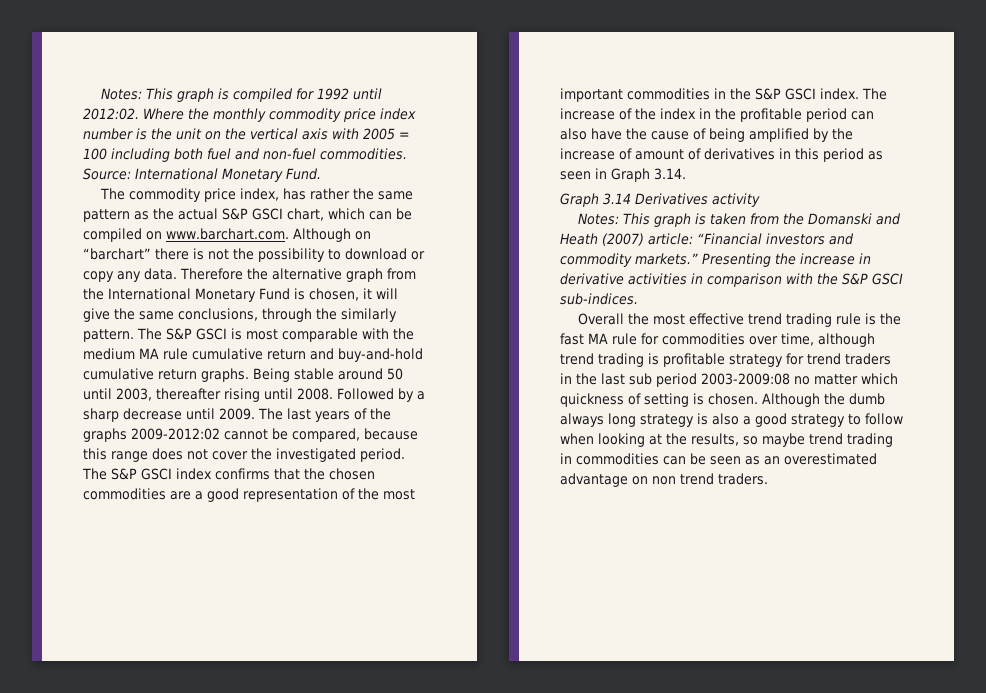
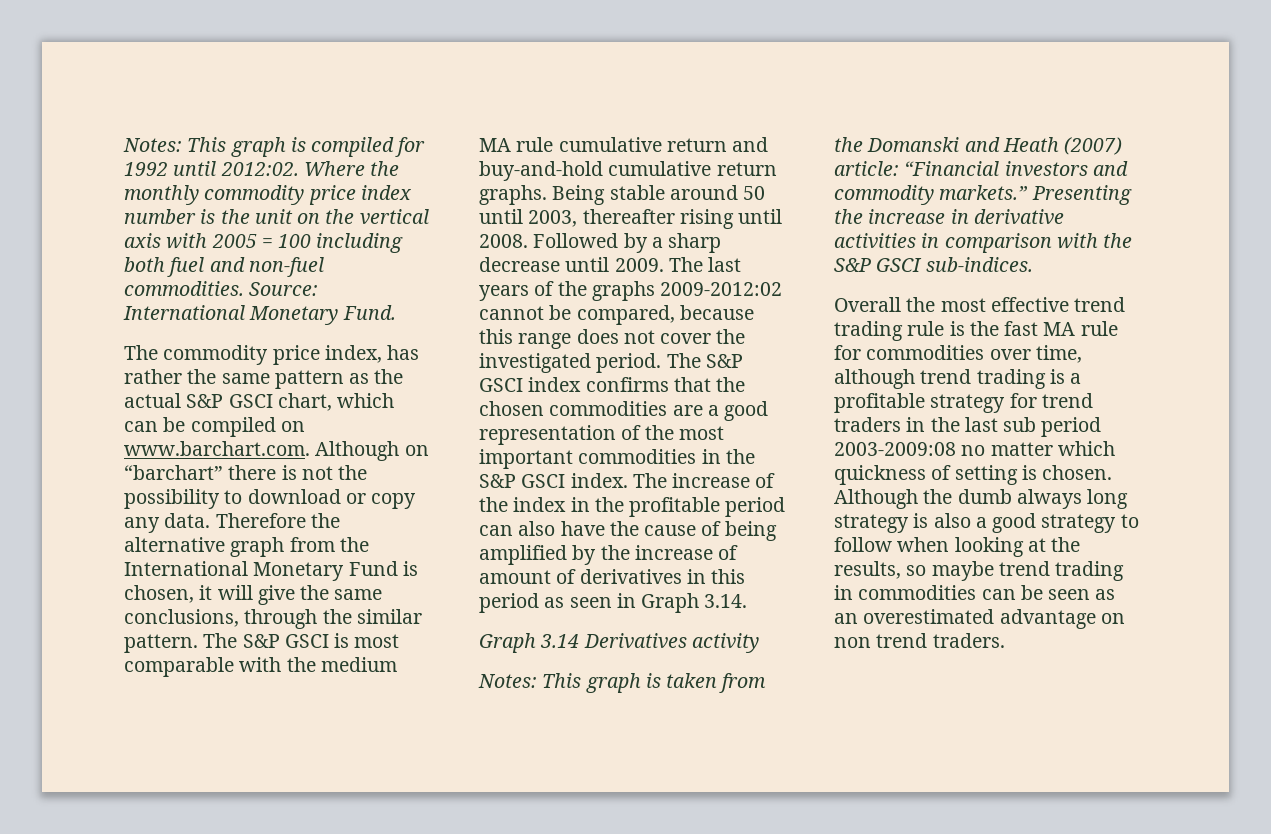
[341,308,397,322] similarly -> [356,609,422,624] similar
(659, 359) none -> [1070,373,1082,384] a

